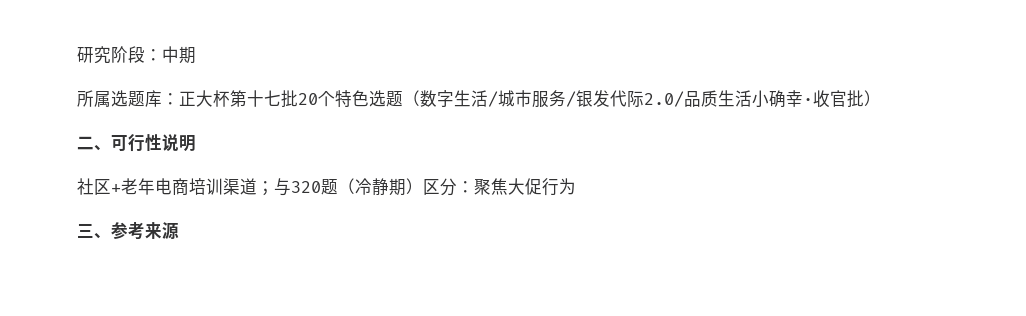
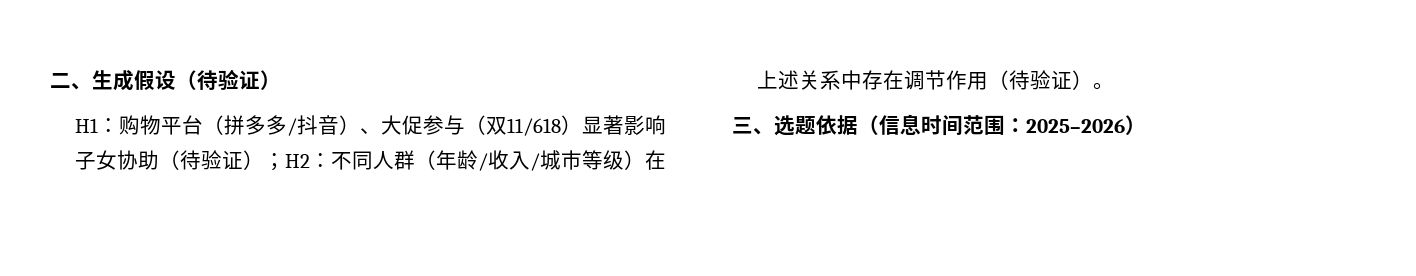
[77,46,196,64] [77,90,881,108] [77,134,196,152] [77,178,576,196] [77,222,179,240] 研究阶段：中期 // 所属选题库：正大杯第十七批20个特色选题（数字生活/城市服务/银发代际2.0/品质生活小确幸·收官批） // 二、可行性说明 // 社区+老年电商培训渠道；与320题（冷静期）区分：聚焦大促行为 // 三、参考来源 -> [50,69,281,91] [75,115,667,136] [75,150,667,171] [757,70,1115,90] [732,114,1146,136] 二、生成假设（待验证） // H1：购物平台（拼多多/抖音）、大促参与（双11/618）显著影响子女协助（待验证）；H2：不同人群（年龄/收入/城市等级）在上述关系中存在调节作用（待验证）。 // 三、选题依据（信息时间范围：2025–2026）

